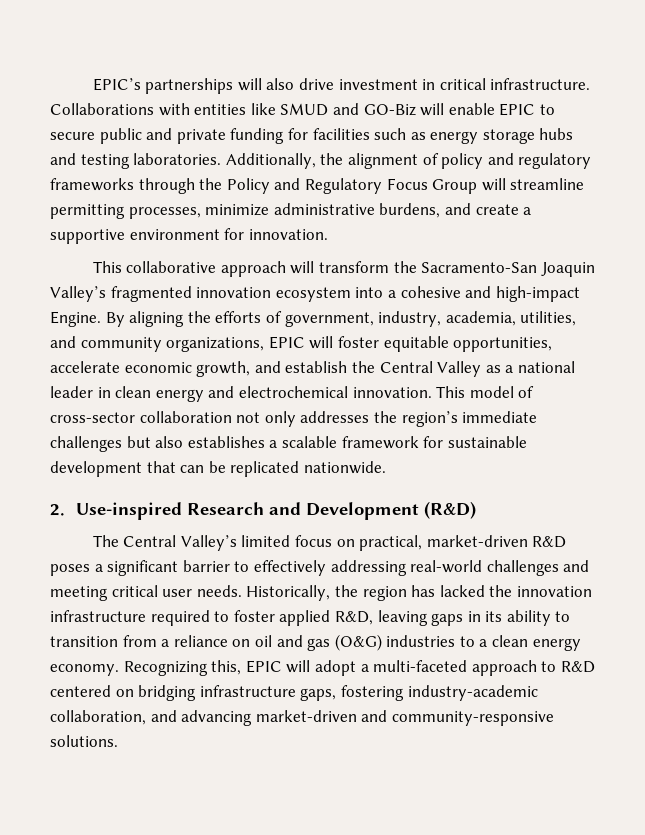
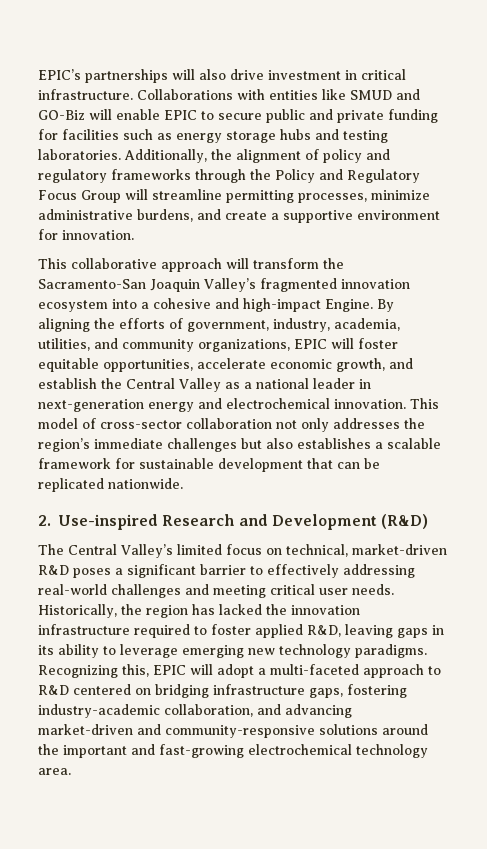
[115,386,152,398] clean -> [38,399,144,412] next-generation
[359,535,423,551] practical, -> [286,544,348,557] technical,
[50,634,581,651] [50,664,119,676] transition from a reliance on oil and gas (O&G) industries to a clean energy economy. -> [120,644,427,658] leverage emerging new technology paradigms.
[50,735,118,747] solutions. -> [319,724,428,735] [38,744,428,758] [38,768,71,775] solutions around the important and fast-growing electrochemical technology area.

